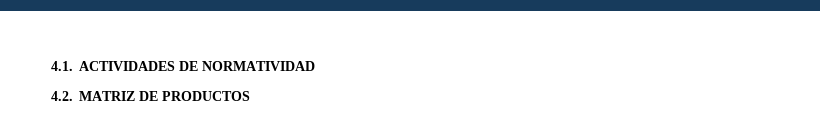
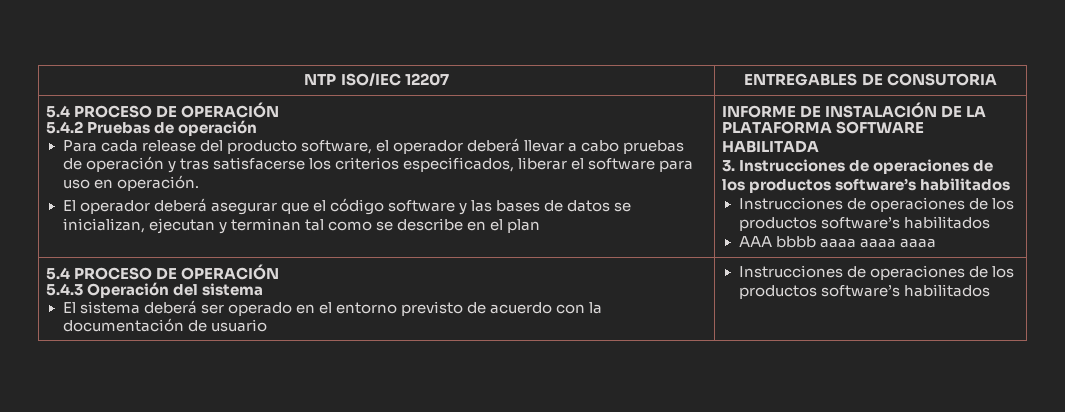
[51,61,316,71] [51,91,251,101] 4.1. ACTIVIDADES DE NORMATIVIDAD // 4.2. MATRIZ DE PRODUCTOS -> [304,73,449,86] [744,73,997,86] [46,102,280,118] [46,120,258,136] [62,138,685,154] [62,156,694,173] [62,175,199,191] [62,198,632,215] [62,218,541,234] [722,102,987,118] [722,121,925,134] [722,140,820,153] [722,159,994,174] [722,178,1011,193] [738,197,1014,212] [738,216,990,231] [738,236,936,248] [46,264,280,280] [46,282,264,298] [62,300,603,316] [62,318,267,332] [738,265,1014,280] [738,284,990,299] NTP ISO/IEC 12207 | ENTREGABLES DE CONSUTORIA // 5.4 PROCESO DE OPERACIÓN // 5.4.2 Pruebas de operación // Para cada release del producto software, el operador deberá llevar a cabo pruebas de operación y tras satisfacerse los criterios especificados, liberar el software para uso en operación. // El operador deberá asegurar que el código software y las bases de datos se inicializan, ejecutan y terminan tal como se describe en el plan | INFORME DE INSTALACIÓN DE LA PLATAFORMA SOFTWARE HABILITADA // 3. Instrucciones de operaciones de los productos software’s habilitados // Instrucciones de operaciones de los productos software’s habilitados // AAA bbbb aaaa aaaa aaaa // 5.4 PROCESO DE OPERACIÓN // 5.4.3 Operación del sistema // El sistema deberá ser operado en el entorno previsto de acuerdo con la documentación de usuario | Instrucciones de operaciones de los productos software’s habilitados

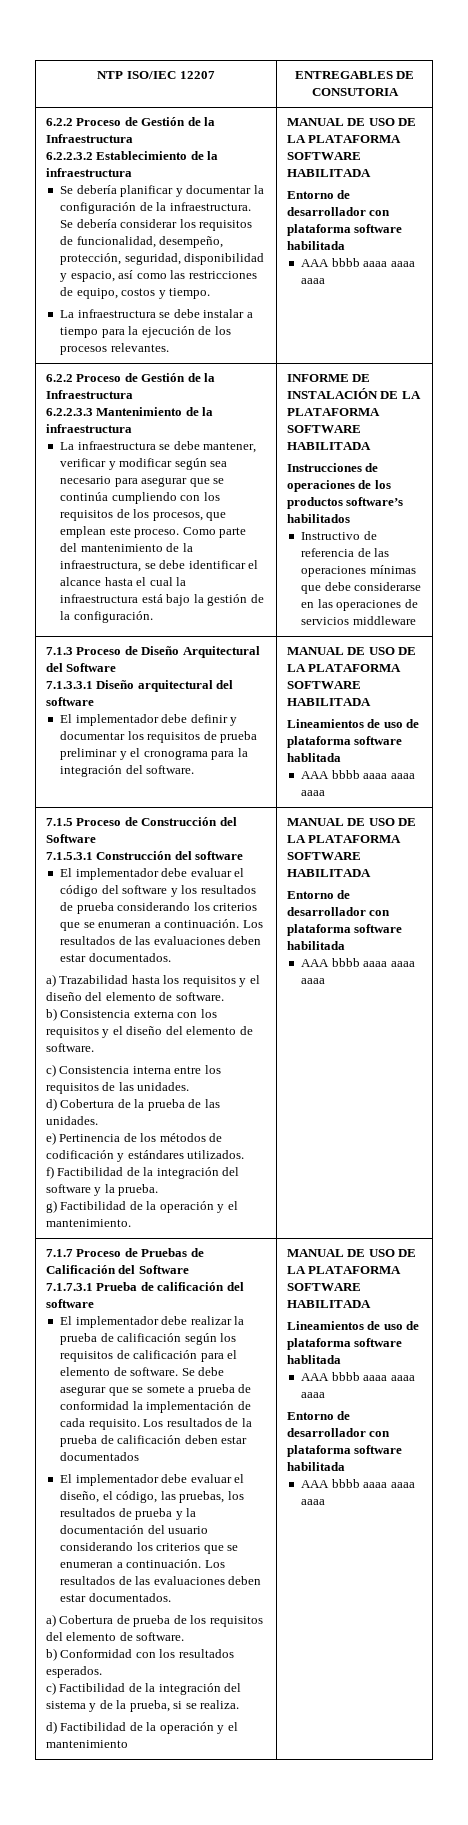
[46,102,280,118] [46,120,258,136] [62,138,685,154] [62,156,694,173] [62,175,199,191] [62,198,632,215] [62,218,541,234] 5.4 PROCESO DE OPERACIÓN // 5.4.2 Pruebas de operación // Para cada release del producto software, el operador deberá llevar a cabo pruebas de operación y tras satisfacerse los criterios especificados, liberar el software para uso en operación. // El operador deberá asegurar que el código software y las bases de datos se inicializan, ejecutan y terminan tal como se describe en el plan -> [45,117,216,126] [45,134,133,143] [45,151,219,160] [45,168,132,177] [60,185,264,197] [60,202,251,214] [60,219,253,231] [60,236,224,248] [60,253,265,265] [60,270,257,282] [60,287,211,299] [60,309,253,318] [60,326,231,338] [60,343,169,355] [286,118,417,126] [286,135,402,143] [286,152,361,160] [286,169,371,177] [286,190,351,199] [286,207,391,216] [286,224,403,236] [286,241,345,250] [301,258,415,267] [301,278,326,284] [45,373,216,382] [45,390,133,399] [45,407,214,416] [45,424,132,433] [60,441,257,453] [60,458,228,470] [60,476,225,487] [60,492,220,504] [60,509,227,521] [60,526,247,538] [60,543,193,552] [60,560,259,572] [60,577,187,586] [60,594,264,606] [60,611,153,623] 6.2.2 Proceso de Gestión de la Infraestructura // 6.2.2.3.2 Establecimiento de la infraestructura // Se debería planificar y documentar la configuración de la infraestructura. Se debería considerar los requisitos de funcionalidad, desempeño, protección, seguridad, disponibilidad y espacio, así como las restricciones de equipo, costos y tiempo. // La infraestructura se debe instalar a tiempo para la ejecución de los procesos relevantes. | MANUAL DE USO DE LA PLATAFORMA SOFTWARE HABILITADA // Entorno de desarrollador con plataforma software habilitada // AAA bbbb aaaa aaaa aaaa // 6.2.2 Proceso de Gestión de la Infraestructura // 6.2.2.3.3 Mantenimiento de la infraestructura // La infraestructura se debe mantener, verificar y modificar según sea necesario para asegurar que se continúa cumpliendo con los requisitos de los procesos, que emplean este proceso. Como parte del mantenimiento de la infraestructura, se debe identificar el alcance hasta el cual la infraestructura está bajo la gestión de la configuración.
[722,159,994,174] [722,178,1011,193] [738,197,1014,212] [738,216,990,231] [738,236,936,248] [46,264,280,280] [46,282,264,298] [62,300,603,316] [62,318,267,332] [738,265,1014,280] [738,284,990,299] 3. Instrucciones de operaciones de los productos software’s habilitados // Instrucciones de operaciones de los productos software’s habilitados // AAA bbbb aaaa aaaa aaaa // 5.4 PROCESO DE OPERACIÓN // 5.4.3 Operación del sistema // El sistema deberá ser operado en el entorno previsto de acuerdo con la documentación de usuario | Instrucciones de operaciones de los productos software’s habilitados -> [286,463,379,472] [286,480,391,492] [286,497,404,509] [286,514,350,523] [301,531,377,540] [301,548,390,557] [301,565,416,577] [301,582,422,594] [301,599,418,611] [301,616,416,625] [45,646,260,658] [45,663,117,672] [45,680,234,692] [45,697,94,706] [60,714,238,726] [60,731,258,743] [60,748,248,760] [60,765,195,777] [286,647,417,655] [286,664,402,672] [286,681,361,689] [286,698,371,706] [286,719,420,728] [286,736,403,748] [286,753,341,762] [301,770,415,779] [301,790,326,796] [45,817,237,826] [45,834,96,843] [45,851,244,860] [60,868,245,880] [60,885,256,897] [60,902,258,914] [60,919,263,931] [60,936,262,945] [60,953,171,962] [45,974,260,987] [45,992,224,1001] [45,1008,217,1021] [45,1026,253,1038] [45,1043,94,1052] [45,1064,221,1077] [45,1082,190,1094] [45,1098,220,1111] [45,1116,98,1125] [45,1132,223,1145] [45,1150,245,1162] [45,1166,240,1179] [45,1184,159,1196] [45,1200,238,1213] [45,1219,131,1227] [286,818,417,826] [286,835,402,843] [286,852,361,860] [286,869,371,877] [286,890,351,899] [286,907,391,916] [286,924,403,936] [286,941,345,950] [301,958,415,967] [301,978,326,984] [45,1248,204,1257] [45,1265,189,1274] [45,1282,244,1291] [45,1299,94,1308] [60,1316,245,1328] [60,1333,237,1345] [60,1350,238,1362] [60,1367,225,1376] [60,1384,252,1396] [60,1401,251,1413] [60,1418,252,1430] [60,1435,248,1447] [60,1452,140,1461] [60,1474,245,1486] [60,1491,244,1503] [60,1508,197,1520] [60,1525,209,1534] [60,1542,239,1554] [60,1559,225,1568] [60,1576,262,1585] [60,1593,171,1602] [45,1614,263,1627] [45,1632,185,1641] [45,1648,234,1661] [45,1666,102,1678] [45,1682,242,1695] [45,1700,240,1712] [45,1721,238,1734] [45,1740,128,1748] [286,1249,417,1257] [286,1266,402,1274] [286,1283,361,1291] [286,1300,371,1308] [286,1321,420,1330] [286,1338,403,1350] [286,1355,341,1364] [301,1372,415,1381] [301,1392,326,1398] [286,1411,351,1420] [286,1428,391,1437] [286,1445,403,1457] [286,1462,345,1471] [301,1479,415,1488] [301,1499,326,1505] Instrucciones de operaciones de los productos software’s habilitados // Instructivo de referencia de las operaciones mínimas que debe considerarse en las operaciones de servicios middleware // 7.1.3 Proceso de Diseño Arquitectural del Software // 7.1.3.3.1 Diseño arquitectural del software // El implementador debe definir y documentar los requisitos de prueba preliminar y el cronograma para la integración del software. | MANUAL DE USO DE LA PLATAFORMA SOFTWARE HABILITADA // Lineamientos de uso de plataforma software hablitada // AAA bbbb aaaa aaaa aaaa // 7.1.5 Proceso de Construcción del Software // 7.1.5.3.1 Construcción del software // El implementador debe evaluar el código del software y los resultados de prueba considerando los criterios que se enumeran a continuación. Los resultados de las evaluaciones deben estar documentados. // a) Trazabilidad hasta los requisitos y el diseño del elemento de software. // b) Consistencia externa con los requisitos y el diseño del elemento de software. // c) Consistencia interna entre los requisitos de las unidades. // d) Cobertura de la prueba de las unidades. // e) Pertinencia de los métodos de codificación y estándares utilizados. // f) Factibilidad de la integración del software y la prueba. // g) Factibilidad de la operación y el mantenimiento. | MANUAL DE USO DE LA PLATAFORMA SOFTWARE HABILITADA // Entorno de desarrollador con plataforma software habilitada // AAA bbbb aaaa aaaa aaaa // 7.1.7 Proceso de Pruebas de Calificación del Software // 7.1.7.3.1 Prueba de calificación del software // El implementador debe realizar la prueba de calificación según los requisitos de calificación para el elemento de software. Se debe asegurar que se somete a prueba de conformidad la implementación de cada requisito. Los resultados de la prueba de calificación deben estar documentados // El implementador debe evaluar el diseño, el código, las pruebas, los resultados de prueba y la documentación del usuario considerando los criterios que se enumeran a continuación. Los resultados de las evaluaciones deben estar documentados. // a) Cobertura de prueba de los requisitos del elemento de software. // b) Conformidad con los resultados esperados. // c) Factibilidad de la integración del sistema y de la prueba, si se realiza. // d) Factibilidad de la operación y el mantenimiento | MANUAL DE USO DE LA PLATAFORMA SOFTWARE HABILITADA // Lineamientos de uso de plataforma software hablitada // AAA bbbb aaaa aaaa aaaa // Entorno de desarrollador con plataforma software habilitada // AAA bbbb aaaa aaaa aaaa

